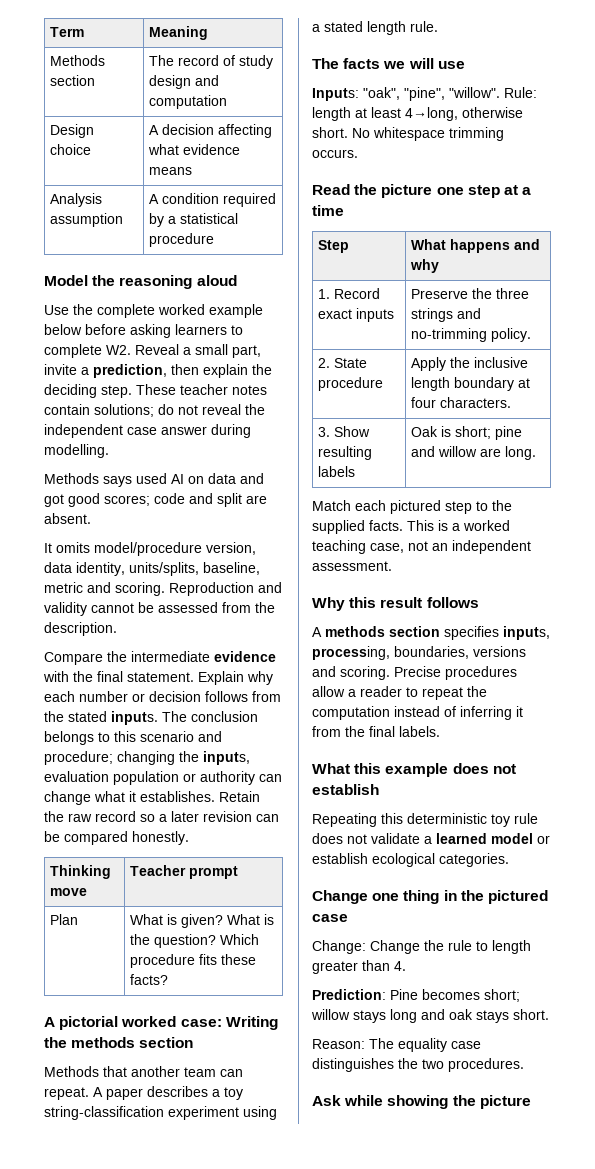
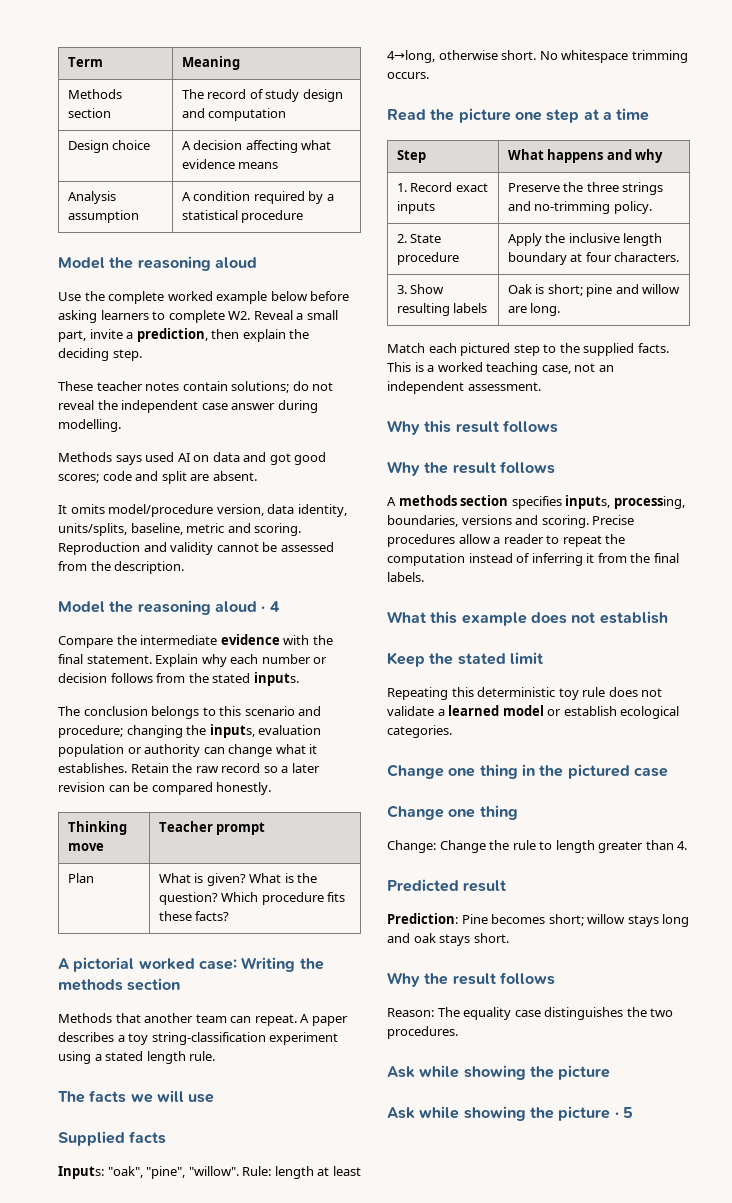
(132, 391) none -> (142, 355) //
(117, 629) none -> [58,600,280,615] // Model the reasoning aloud · 4
(158, 718) none -> (299, 679) //
(465, 65) none -> [58,1131,167,1146] // Supplied facts
(479, 602) none -> [387,461,555,476] // Why the result follows
(379, 789) none -> [387,652,543,667] // Keep the stated limit
(348, 918) none -> [387,805,518,820] // Change one thing
(406, 966) none -> [387,879,507,892] // Predicted result
(549, 1014) none -> [387,972,555,987] // Why the result follows
(531, 1102) none -> [387,1106,633,1121] // Ask while showing the picture · 5

